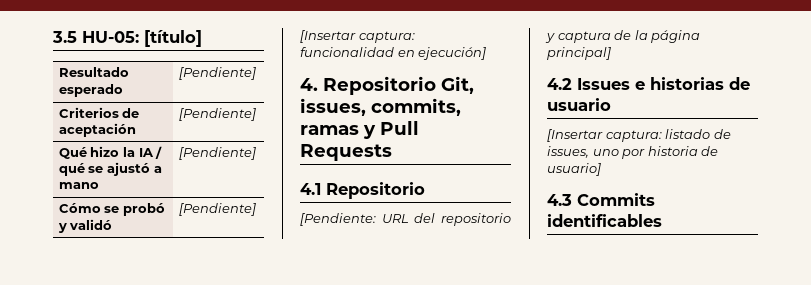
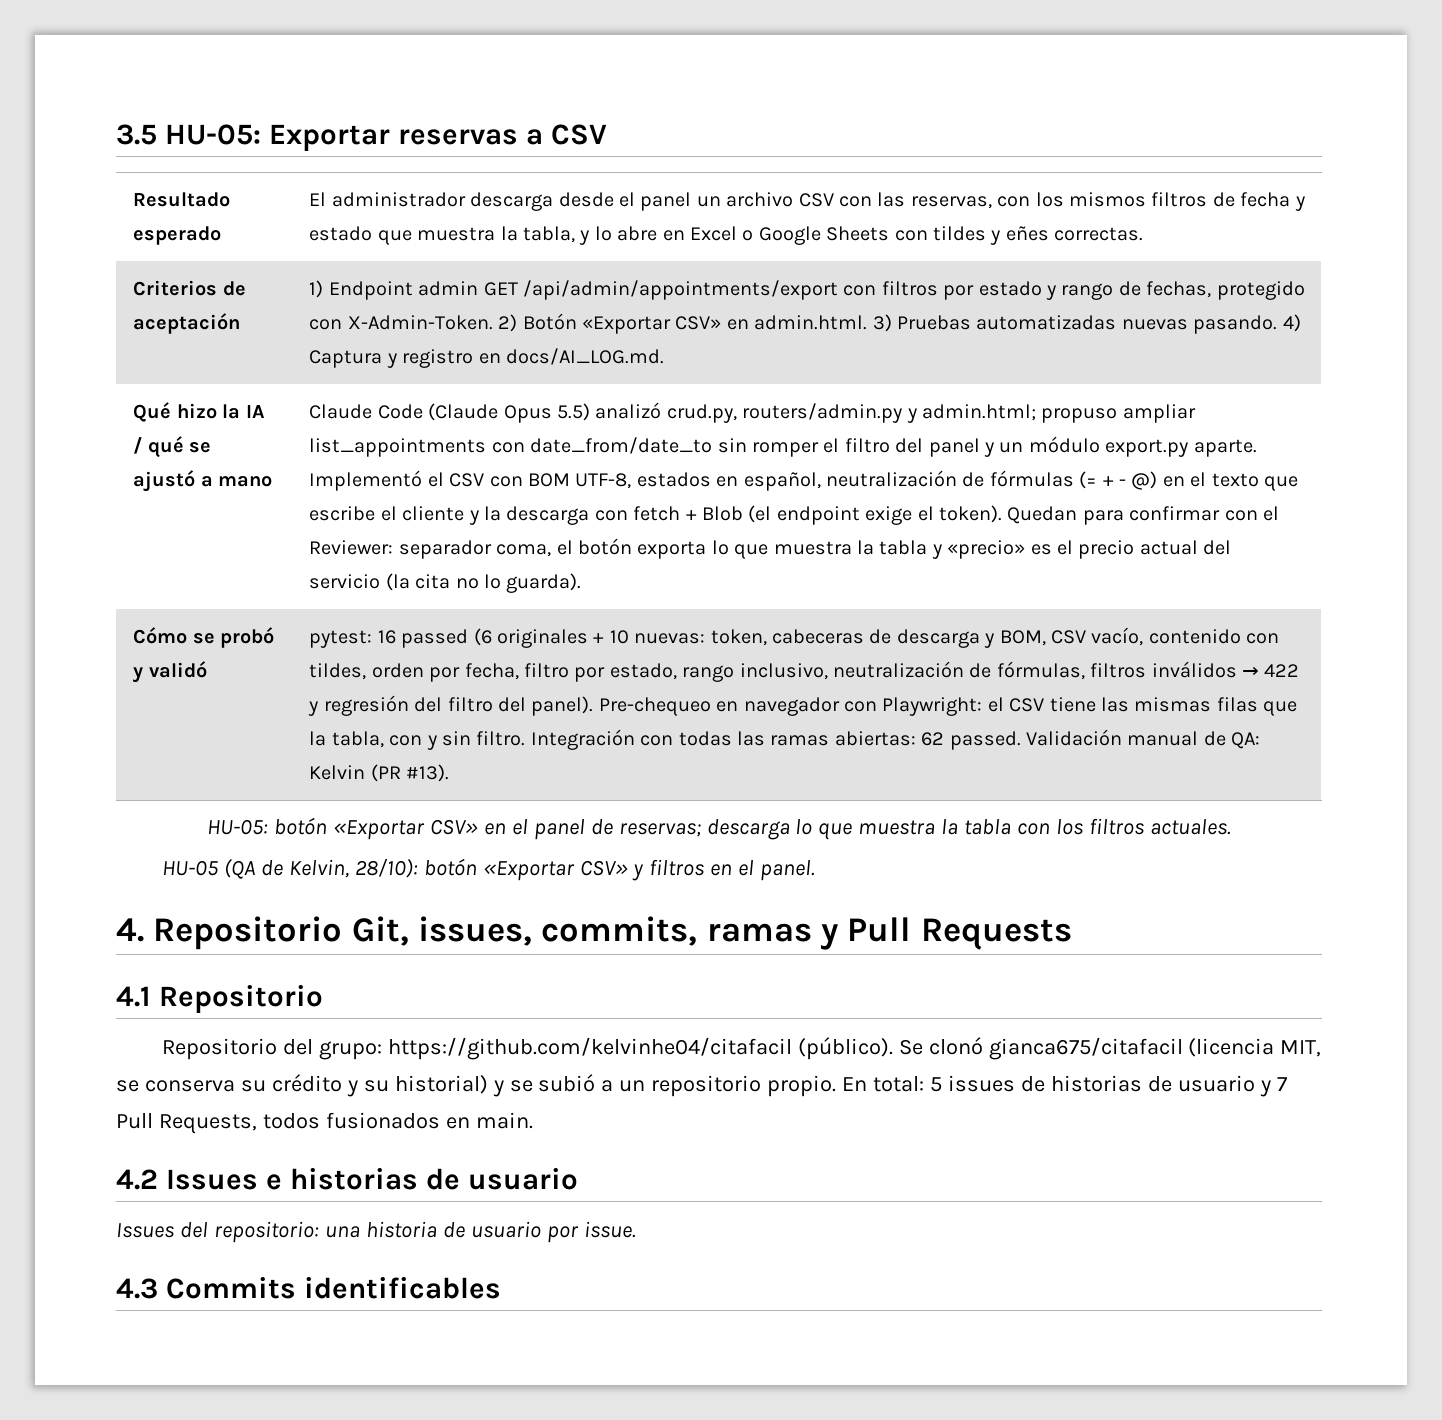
[144,30,202,47] [58,67,129,77] [58,84,123,97] [178,67,256,80] [58,107,140,118] [58,123,136,137] [178,108,256,121] [título] // Resultado esperado | [Pendiente] // Criterios de aceptación | [Pendiente] -> [268,124,607,151] [133,192,231,207] [133,226,222,245] [309,192,1305,211] [309,226,1144,245] [133,280,246,296] [133,313,241,334] [309,280,1305,300] [309,313,1301,334] [309,348,664,368] Exportar reservas a CSV // Resultado esperado | El administrador descarga desde el panel un archivo CSV con las reservas, con los mismos filtros de fecha y estado que muestra la tabla, y lo abre en Excel o Google Sheets con tildes y eñes correctas. // Criterios de aceptación | 1) Endpoint admin GET /api/admin/appointments/export con filtros por estado y rango de fechas, protegido con X-Admin-Token. 2) Botón «Exportar CSV» en admin.html. 3) Pruebas automatizadas nuevas pasando. 4) Captura y registro en docs/AI_LOG.md.
[178,147,256,160] [Pendiente] -> [309,402,1196,423] [309,436,1257,457] [309,470,1298,491] [309,505,1279,525] [309,538,1232,559] [309,573,582,593] Claude Code (Claude Opus 5.5) analizó crud.py, routers/admin.py y admin.html; propuso ampliar list_appointments con date_from/date_to sin romper el filtro del panel y un módulo export.py aparte. Implementó el CSV con BOM UTF-8, estados en español, neutralización de fórmulas (= + - @) en el texto que escribe el cliente y la descarga con fetch + Blob (el endpoint exige el token). Quedan para confirmar con el Reviewer: separador coma, el botón exporta lo que muestra la tabla y «precio» es el precio actual del servicio (la cita no lo guarda).
[178,203,256,216] [300,30,415,43] [300,47,487,60] [Pendiente] // [Insertar captura: funcionalidad en ejecución] -> [309,627,1280,648] [309,661,1300,682] [308,695,1298,716] [309,729,1261,750] [309,764,450,782] [207,817,1231,840] [161,858,816,881] pytest: 16 passed (6 originales + 10 nuevas: token, cabeceras de descarga y BOM, CSV vacío, contenido con tildes, orden por fecha, filtro por estado, rango inclusivo, neutralización de fórmulas, filtros inválidos → 422 y regresión del filtro del panel). Pre-chequeo en navegador con Playwright: el CSV tiene las mismas filas que la tabla, con y sin filtro. Integración con todas las ramas abiertas: 62 passed. Validación manual de QA: Kelvin (PR #13). // HU-05: botón «Exportar CSV» en el panel de reservas; descarga lo que muestra la tabla con los filtros actuales. // HU-05 (QA de Kelvin, 28/10): botón «Exportar CSV» y filtros en el panel.
[300,213,511,226] [545,30,701,43] [547,47,611,60] [Pendiente: URL del repositorio y captura de la página principal] -> [161,1037,1322,1060] [116,1074,1287,1097] [116,1112,533,1134] Repositorio del grupo: https://github.com/kelvinhe04/citafacil (público). Se clonó gianca675/citafacil (licencia MIT, se conserva su crédito y su historial) y se subió a un repositorio propio. En total: 5 issues de historias de usuario y 7 Pull Requests, todos fusionados en main.
[547,129,731,142] [547,146,719,159] [547,163,601,176] [Insertar captura: listado de issues, uno por historia de usuario] -> [116,1221,636,1243] Issues del repositorio: una historia de usuario por issue.

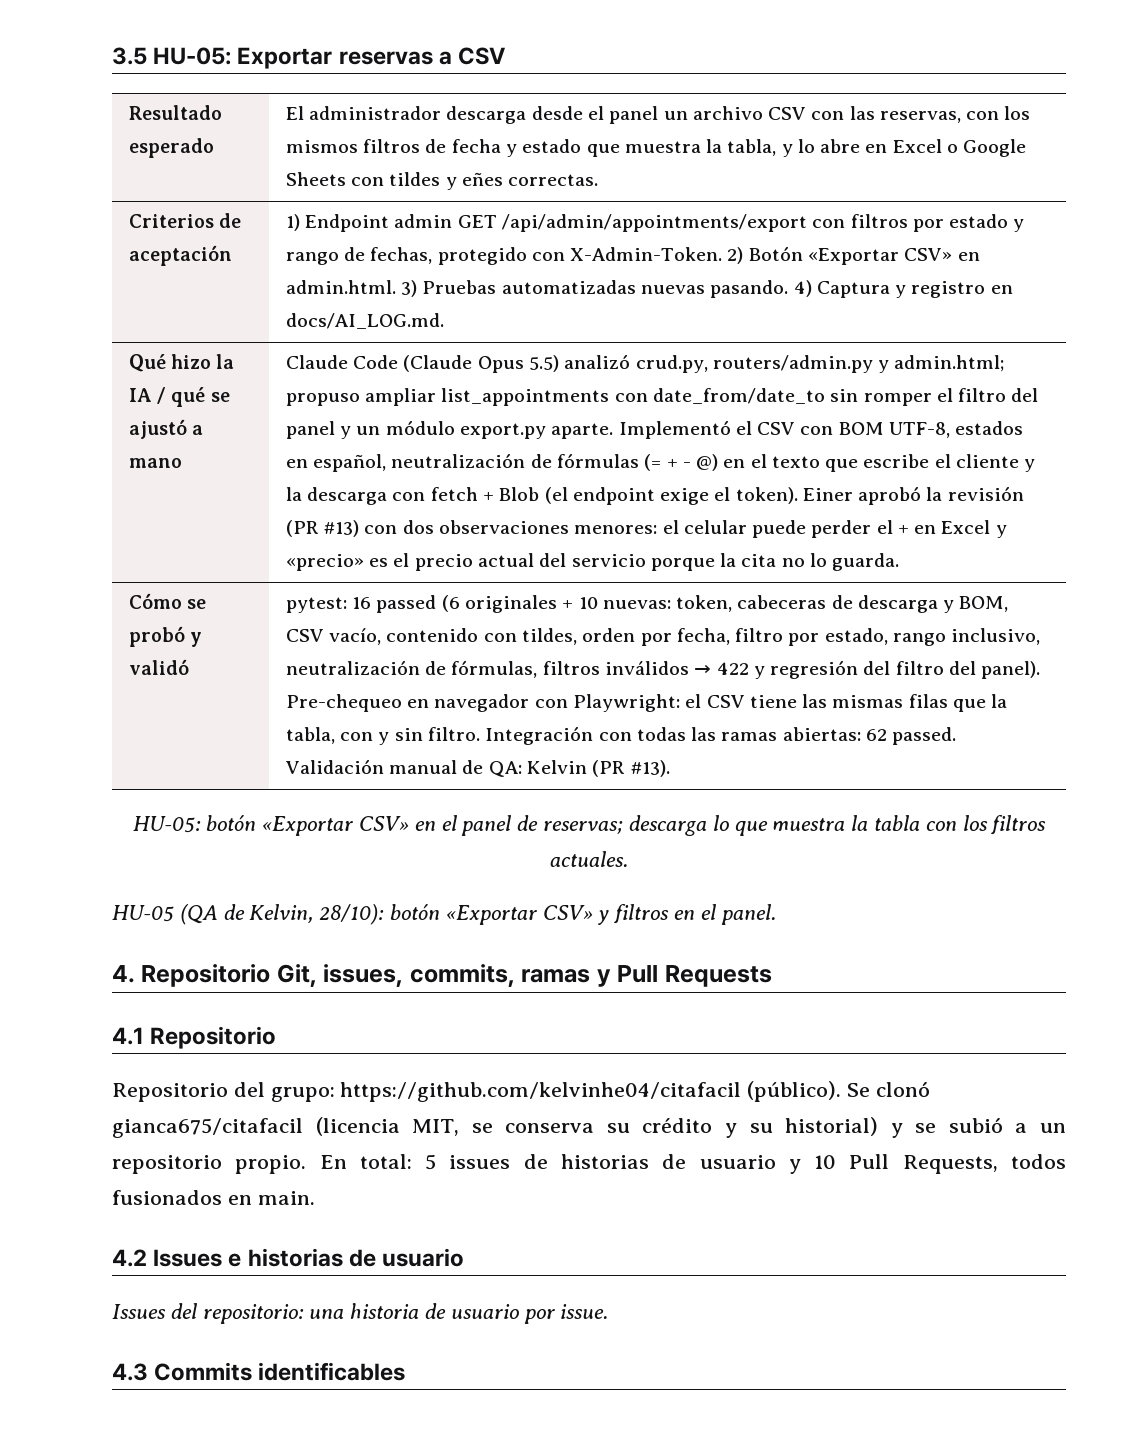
[1007,506,1279,525] [309,538,928,559] Quedan para confirmar con el Reviewer: separador coma, el botón exporta lo que muestra la tabla -> [802,486,1024,505] [285,520,991,538] Einer aprobó la revisión (PR #13) con dos observaciones menores: el celular puede perder el + en Excel
[385,573,410,591] (la -> [650,553,737,571] porque la
[506,573,582,593] guarda). -> [832,553,900,571] guarda.
[1276,1077,1287,1091] 7 -> [814,1155,837,1169] 10

